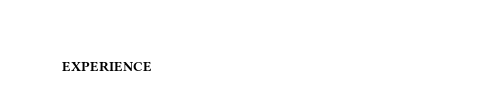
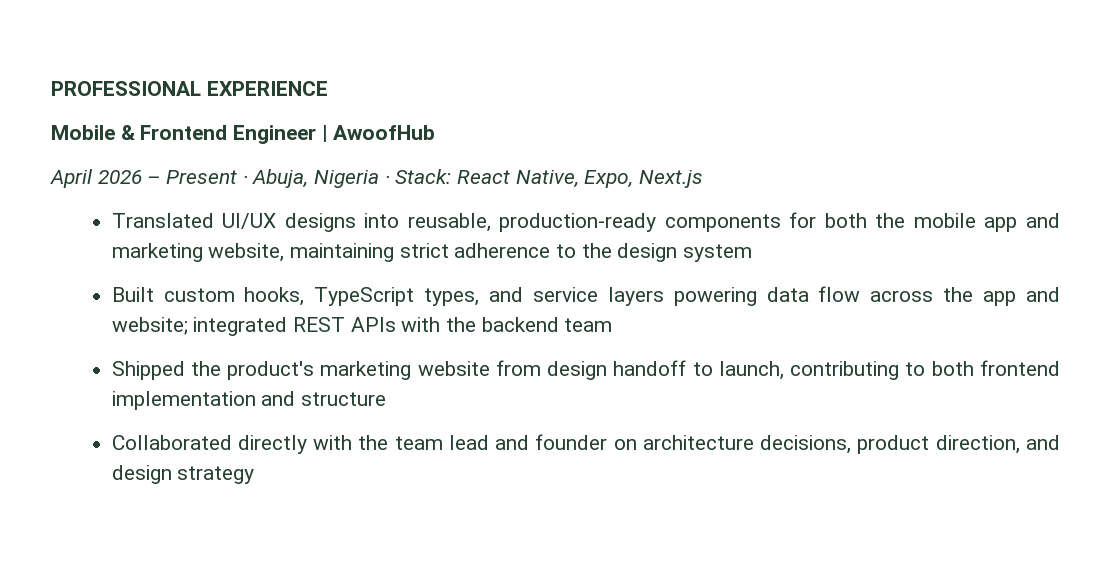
(62, 66) none -> [51,81,201,96] PROFESSIONAL
(152, 66) none -> [51,125,436,144] [50,169,704,188] [111,212,1060,232] [111,243,752,262] [111,286,1061,306] [111,317,613,336] [111,360,1060,380] [111,391,386,410] [111,434,1060,454] [111,465,255,484] // Mobile & Frontend Engineer | AwoofHub // April 2026 – Present · Abuja, Nigeria · Stack: React Native, Expo, Next.js // Translated UI/UX designs into reusable, production-ready components for both the mobile app and marketing website, maintaining strict adherence to the design system // Built custom hooks, TypeScript types, and service layers powering data flow across the app and website; integrated REST APIs with the backend team // Shipped the product's marketing website from design handoff to launch, contributing to both frontend implementation and structure // Collaborated directly with the team lead and founder on architecture decisions, product direction, and design strategy

